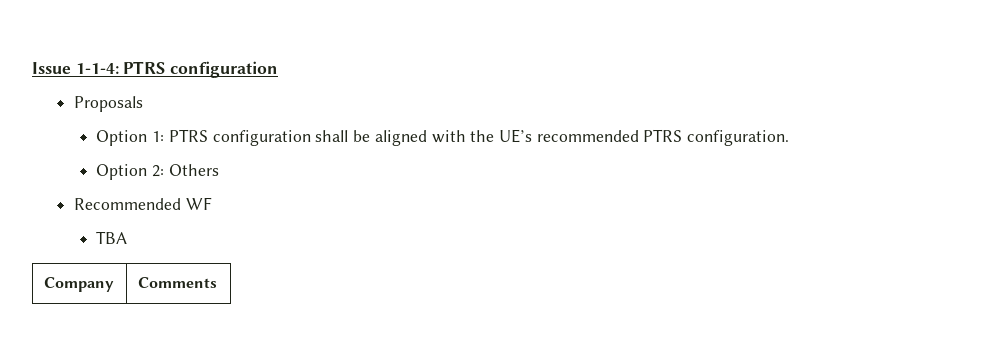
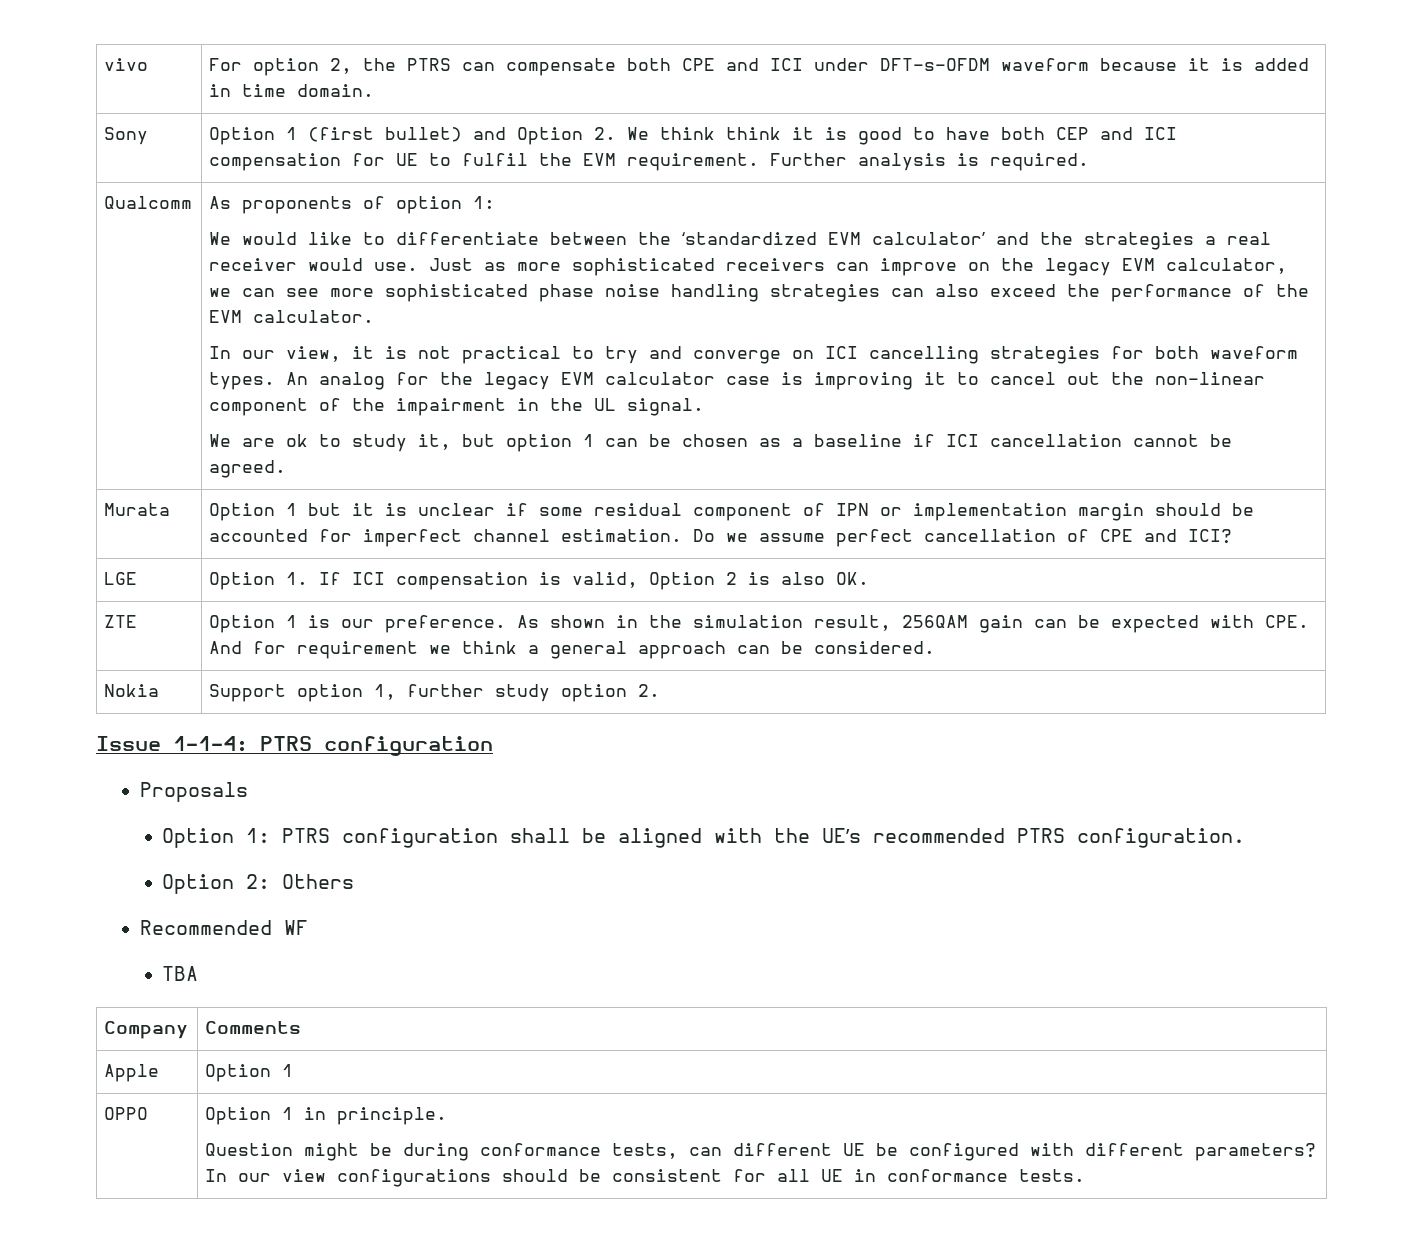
(32, 68) none -> [104,58,149,71] [209,58,1310,76] [209,84,375,97] [104,127,149,145] [209,127,1178,145] [209,153,1090,171] [104,196,193,209] [209,196,496,214] [209,232,1272,250] [209,258,1288,276] [209,284,1310,302] [209,310,375,323] [209,346,1299,364] [209,372,1266,390] [209,398,705,416] [209,434,1233,452] [209,460,287,478] [104,503,171,516] [209,503,1255,521] [209,529,1233,547] [104,572,138,585] [209,572,870,590] [104,615,138,628] [209,615,1310,633] [209,641,936,659] [104,684,160,697] [209,684,661,702] vivo | For option 2, the PTRS can compensate both CPE and ICI under DFT-s-OFDM waveform because it is added in time domain. // Sony | Option 1 (first bullet) and Option 2. We think think it is good to have both CEP and ICI compensation for UE to fulfil the EVM requirement. Further analysis is required. // Qualcomm | As proponents of option 1: // We would like to differentiate between the ‘standardized EVM calculator’ and the strategies a real receiver would use. Just as more sophisticated receivers can improve on the legacy EVM calculator, we can see more sophisticated phase noise handling strategies can also exceed the performance of the EVM calculator. // In our view, it is not practical to try and converge on ICI cancelling strategies for both waveform types. An analog for the legacy EVM calculator case is improving it to cancel out the non-linear component of the impairment in the UL signal. // We are ok to study it, but option 1 can be chosen as a baseline if ICI cancellation cannot be agreed. // Murata | Option 1 but it is unclear if some residual component of IPN or implementation margin should be accounted for imperfect channel estimation. Do we assume perfect cancellation of CPE and ICI? // LGE | Option 1. If ICI compensation is valid, Option 2 is also OK. // ZTE | Option 1 is our preference. As shown in the simulation result, 256QAM gain can be expected with CPE. And for requirement we think a general approach can be considered. // Nokia | Support option 1, further study option 2. //
(217, 282) none -> [104,1064,160,1082] [205,1064,294,1082] [104,1107,149,1120] [205,1107,448,1125] [205,1143,1317,1161] [205,1169,1086,1187] // Apple | Option 1 // OPPO | Option 1 in principle. // Question might be during conformance tests, can different UE be configured with different parameters? In our view configurations should be consistent for all UE in conformance tests.

